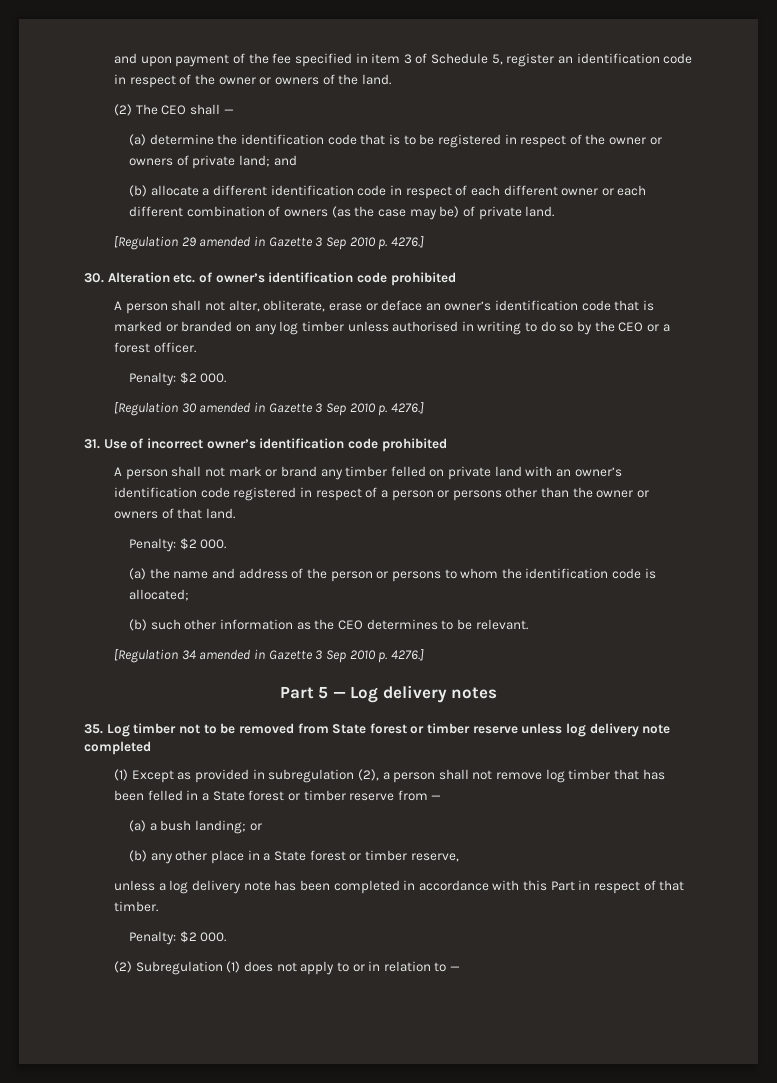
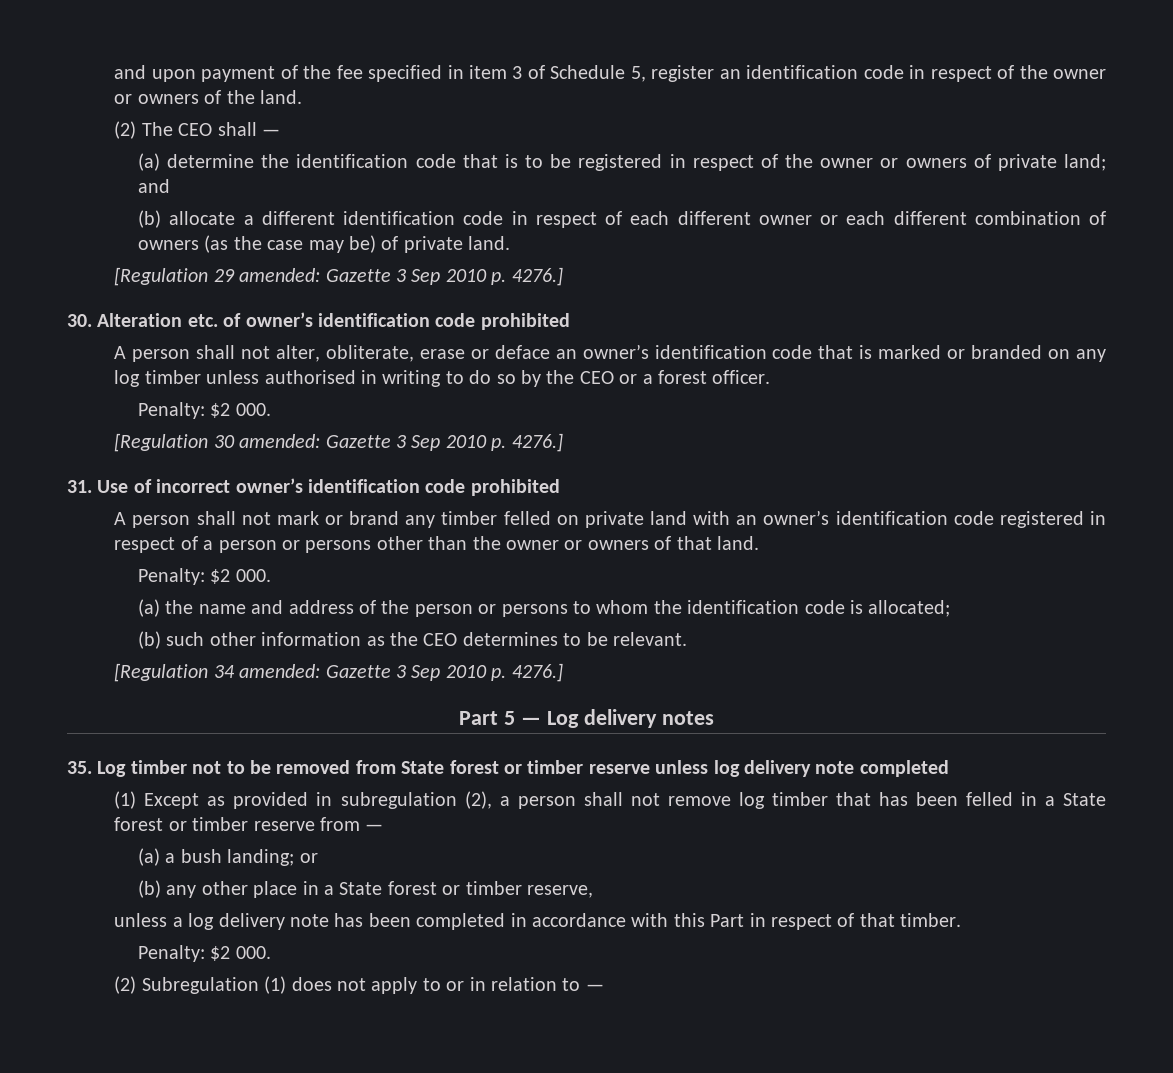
[199,236,265,247] amended in -> [239,268,321,282] amended:
[199,402,265,413] amended in -> [239,434,321,448] amended:
[199,649,265,660] amended in -> [239,664,321,678] amended:

